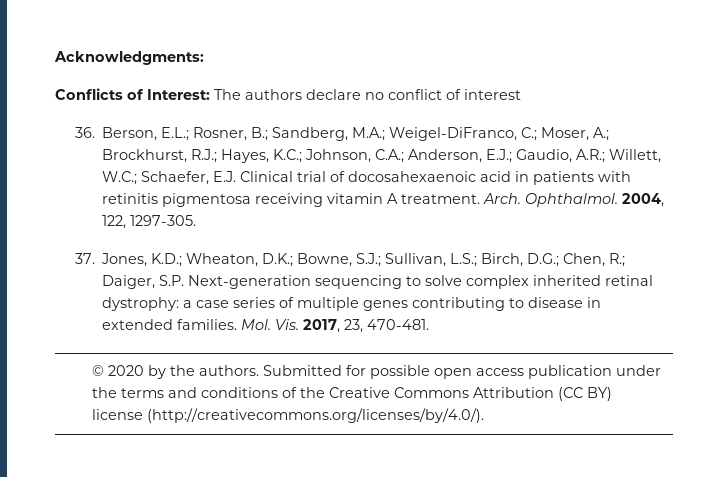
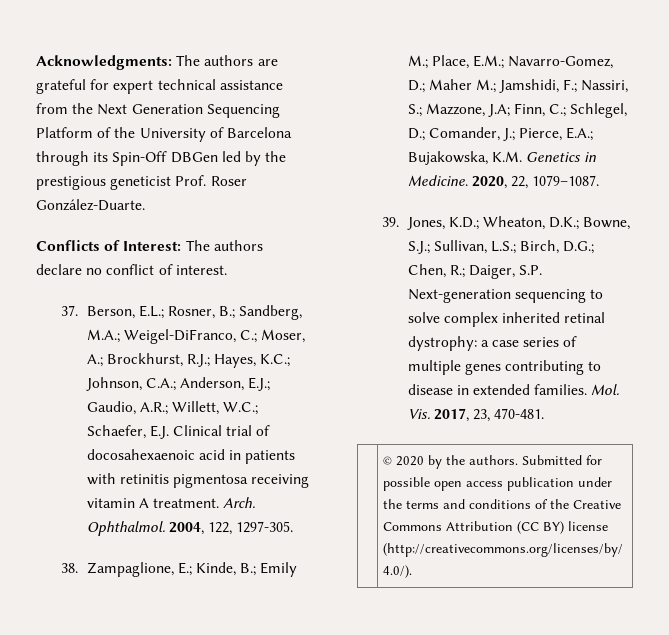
(204, 58) none -> [176,55,278,66] [36,79,283,94] [36,103,280,118] [36,127,292,142] [36,151,287,166] [36,175,247,190] [36,199,145,211] The authors are grateful for expert technical assistance from the Next Generation Sequencing Platform of the University of Barcelona through its Spin-Off DBGen led by the prestigious geneticist Prof. Roser González-Duarte.
[464,89,521,100] [74,127,95,138] interest // 36. -> [175,265,227,275] [61,305,79,316] interest. // 37.
[74,253,95,264] 37. -> [61,562,298,577] [407,55,614,69] [407,79,629,93] [407,103,628,118] [407,127,594,141] [407,151,597,165] [407,175,600,189] [382,217,400,227] 38. Zampaglione, E.; Kinde, B.; Emily M.; Place, E.M.; Navarro-Gomez, D.; Maher M.; Jamshidi, F.; Nassiri, S.; Mazzone, J.A; Finn, C.; Schlegel, D.; Comander, J.; Pierce, E.A.; Bujakowska, K.M. Genetics in Medicine. 2020, 22, 1079–1087. // 39.

